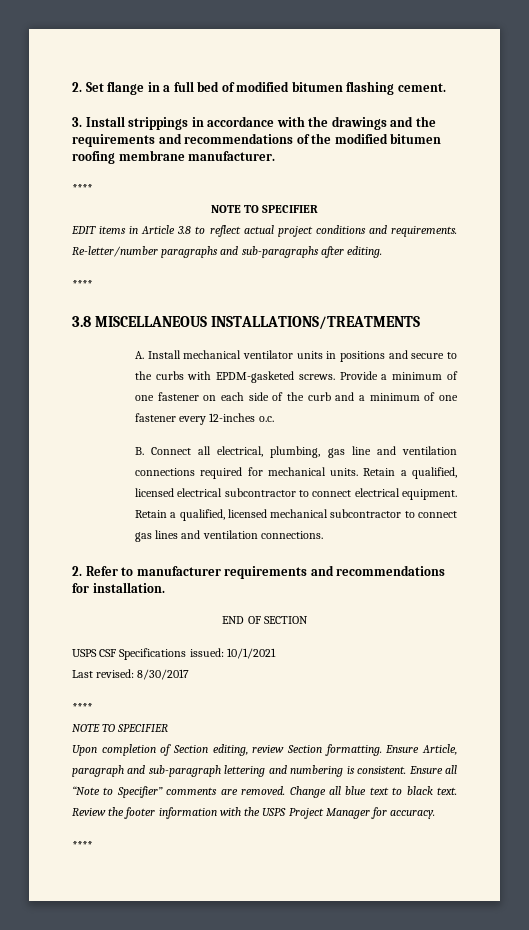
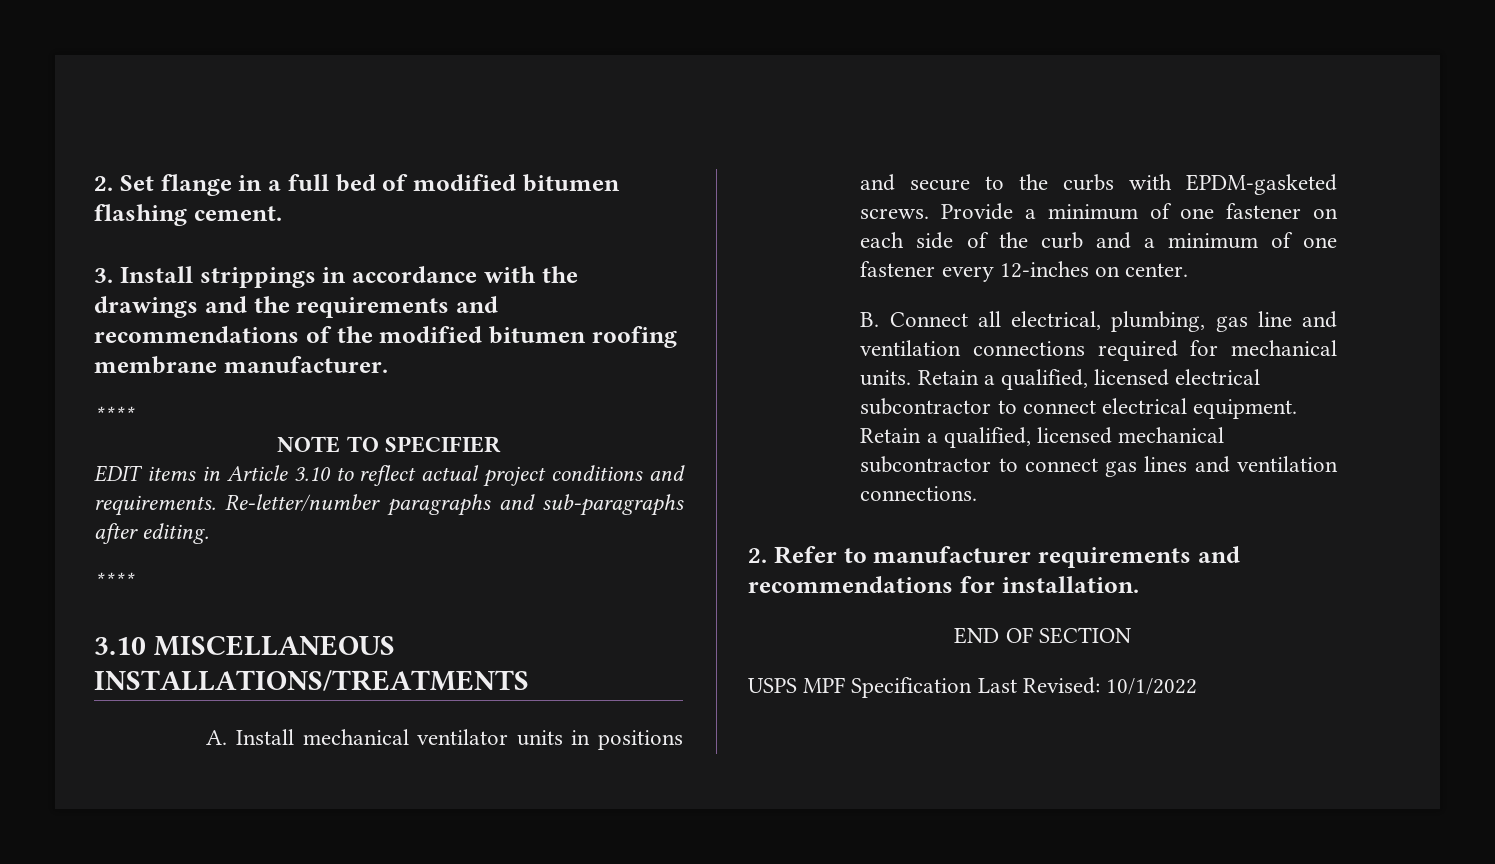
[177,226,192,234] 3.8 -> [293,466,331,481] 3.10
[72,316,91,327] 3.8 -> [94,637,146,655] 3.10
[258,416,274,422] o.c. -> [1095,263,1189,277] on center.
[99,648,276,660] [72,669,190,680] [72,703,92,711] [72,724,169,732] [72,744,457,756] [72,765,457,777] [72,786,458,798] [72,807,436,819] [72,841,92,849] CSF Specifications issued: 10/1/2021 // Last revised: 8/30/2017 // **** // NOTE TO SPECIFIER // Upon completion of Section editing, review Section formatting. Ensure Article, paragraph and sub-paragraph lettering and numbering is consistent. Ensure all “Note to Specifier” comments are removed. Change all blue text to black text. Review the footer information with the USPS Project Manager for accuracy. // **** -> [803,677,1198,698] MPF Specification Last Revised: 10/1/2022

